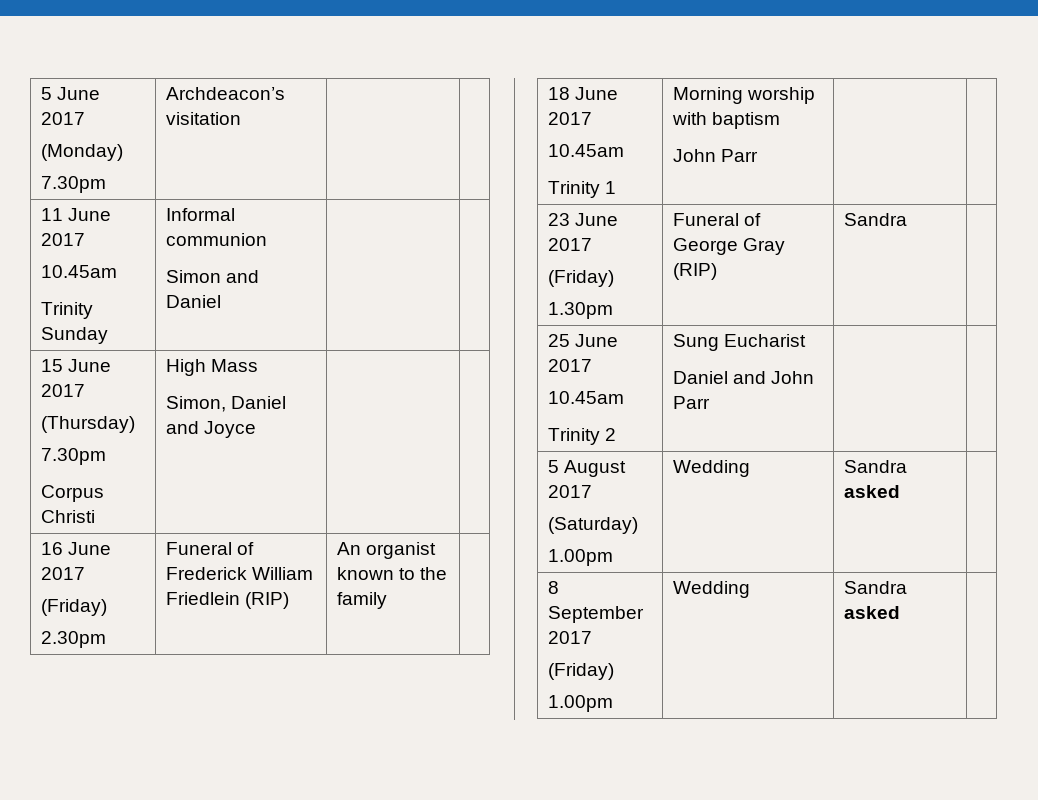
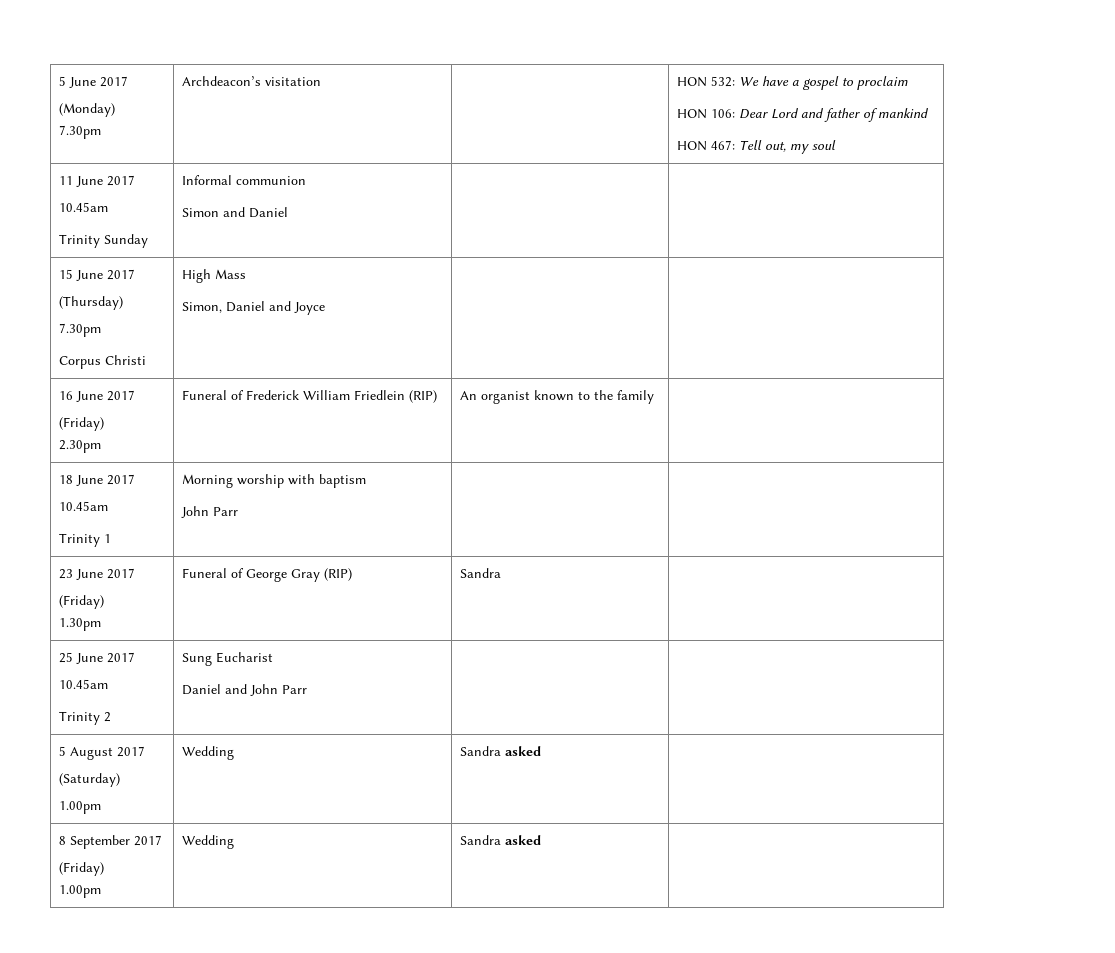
(241, 118) none -> [676,76,908,90] [676,108,929,122] [676,140,836,154] HON 532: We have a gospel to proclaim // HON 106: Dear Lord and father of mankind // HON 467: Tell out, my soul

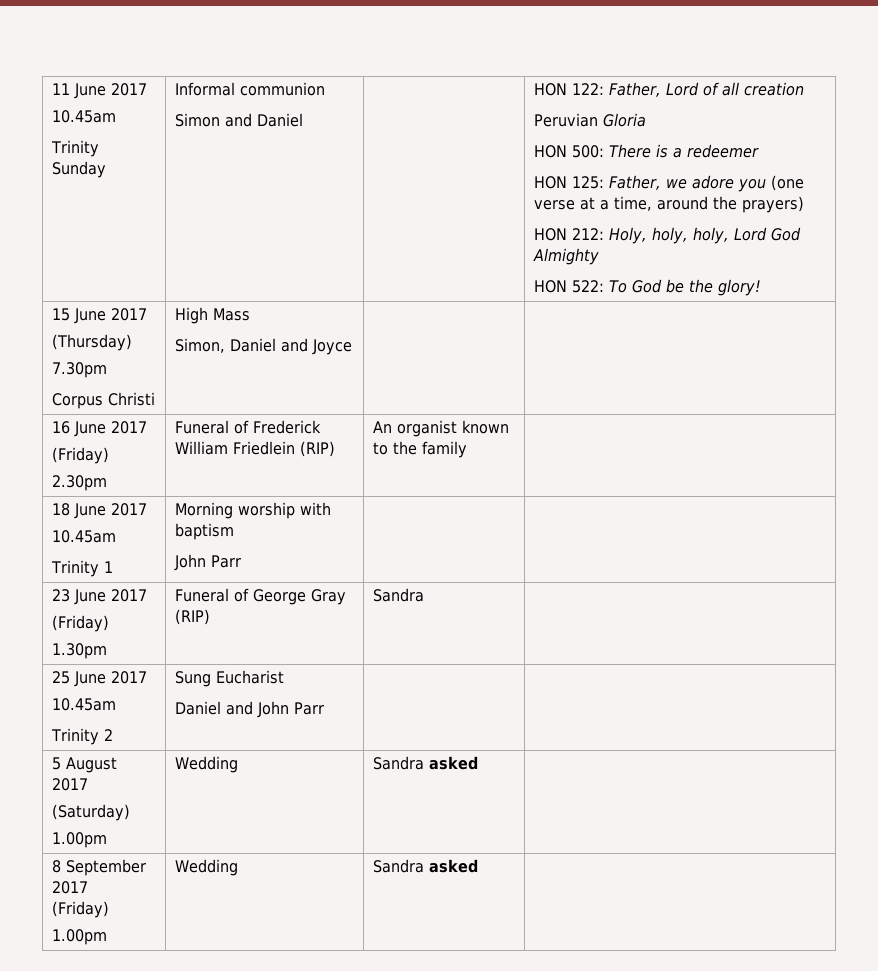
[58,76,128,88] [58,103,115,117] [58,125,101,139] [181,76,321,86] [676,76,908,90] [676,108,929,122] [676,140,836,154] 5 June 2017 // (Monday) // 7.30pm | Archdeacon’s visitation | | HON 532: We have a gospel to proclaim // HON 106: Dear Lord and father of mankind // HON 467: Tell out, my soul // -> (51, 89) none
(288, 212) none -> [533,82,804,97] [533,113,646,127] [533,144,759,158] [533,175,804,192] [533,196,804,213] [533,227,801,244] [532,248,599,265] [533,279,761,296] HON 122: Father, Lord of all creation // Peruvian Gloria // HON 500: There is a redeemer // HON 125: Father, we adore you (one verse at a time, around the prayers) // HON 212: Holy, holy, holy, Lord God Almighty // HON 522: To God be the glory!

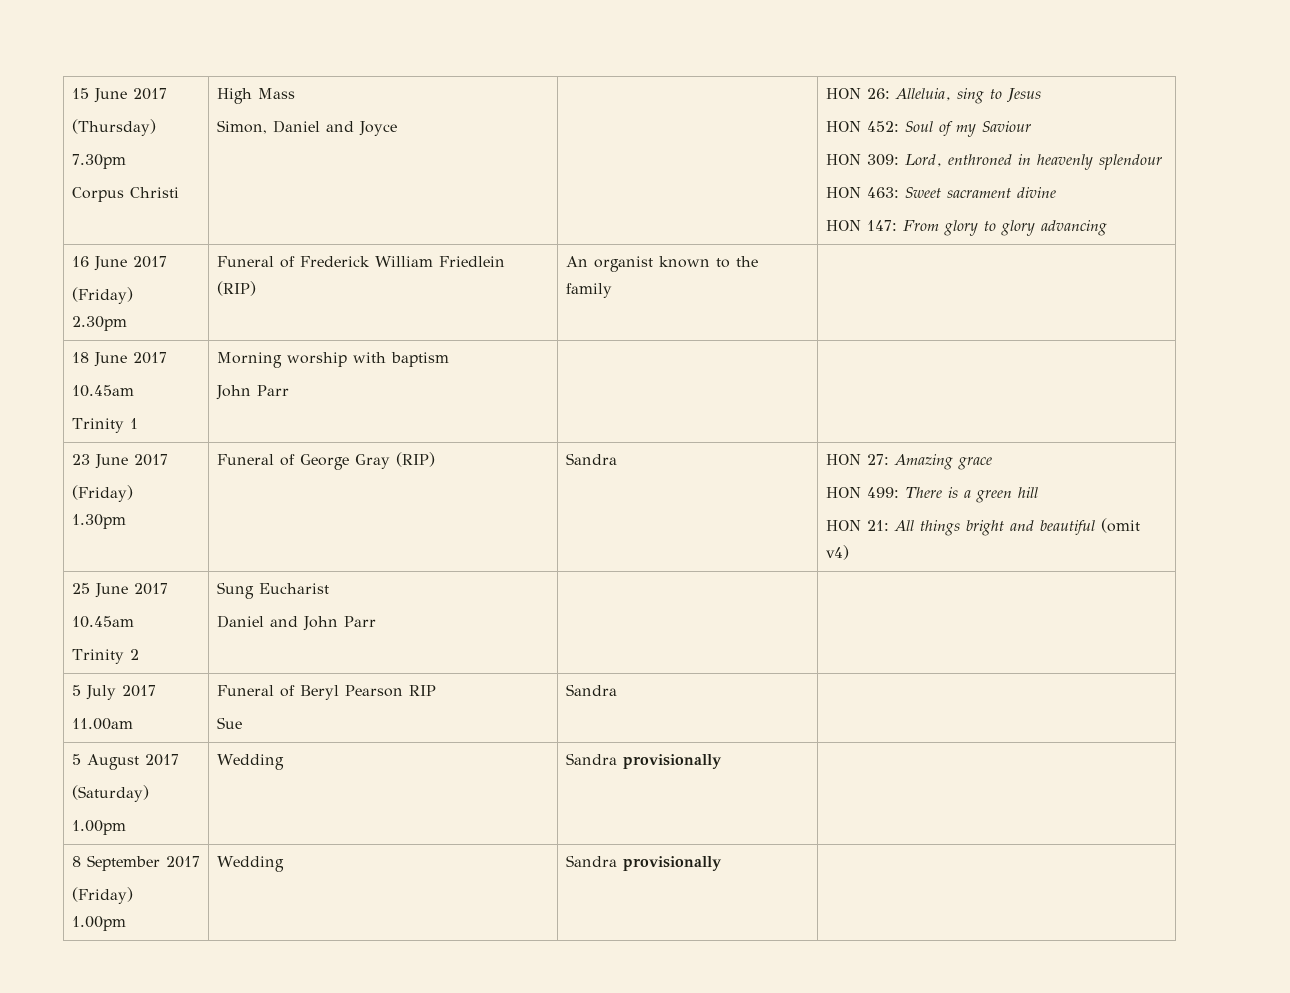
[51,83,147,99] [51,110,116,123] [50,140,99,157] [51,161,106,178] [174,82,325,96] [174,113,303,127] [533,82,804,97] [533,113,646,127] [533,144,759,158] [533,175,804,192] [533,196,804,213] [533,227,801,244] [532,248,599,265] [533,279,761,296] 11 June 2017 // 10.45am // Trinity Sunday | Informal communion // Simon and Daniel | | HON 122: Father, Lord of all creation // Peruvian Gloria // HON 500: There is a redeemer // HON 125: Father, we adore you (one verse at a time, around the prayers) // HON 212: Holy, holy, holy, Lord God Almighty // HON 522: To God be the glory! // -> (71, 93) none
(352, 347) none -> [825,88,1041,104] [825,121,1031,137] [825,154,1162,170] [825,187,1056,198] [825,220,1107,236] HON 26: Alleluia, sing to Jesus // HON 452: Soul of my Saviour // HON 309: Lord, enthroned in heavenly splendour // HON 463: Sweet sacrament divine // HON 147: From glory to glory advancing
(424, 595) none -> [825,454,992,470] [825,487,1038,503] [825,518,1140,536] [825,545,849,560] HON 27: Amazing grace // HON 499: There is a green hill // HON 21: All things bright and beautiful (omit v4)
(324, 708) none -> [71,685,156,700] [71,718,133,730] [216,685,436,700] [216,717,242,729] [565,684,617,696] // 5 July 2017 // 11.00am | Funeral of Beryl Pearson RIP // Sue | Sandra |
[428,756,478,770] asked -> [622,754,722,769] provisionally
[428,859,478,873] asked -> [622,856,722,871] provisionally

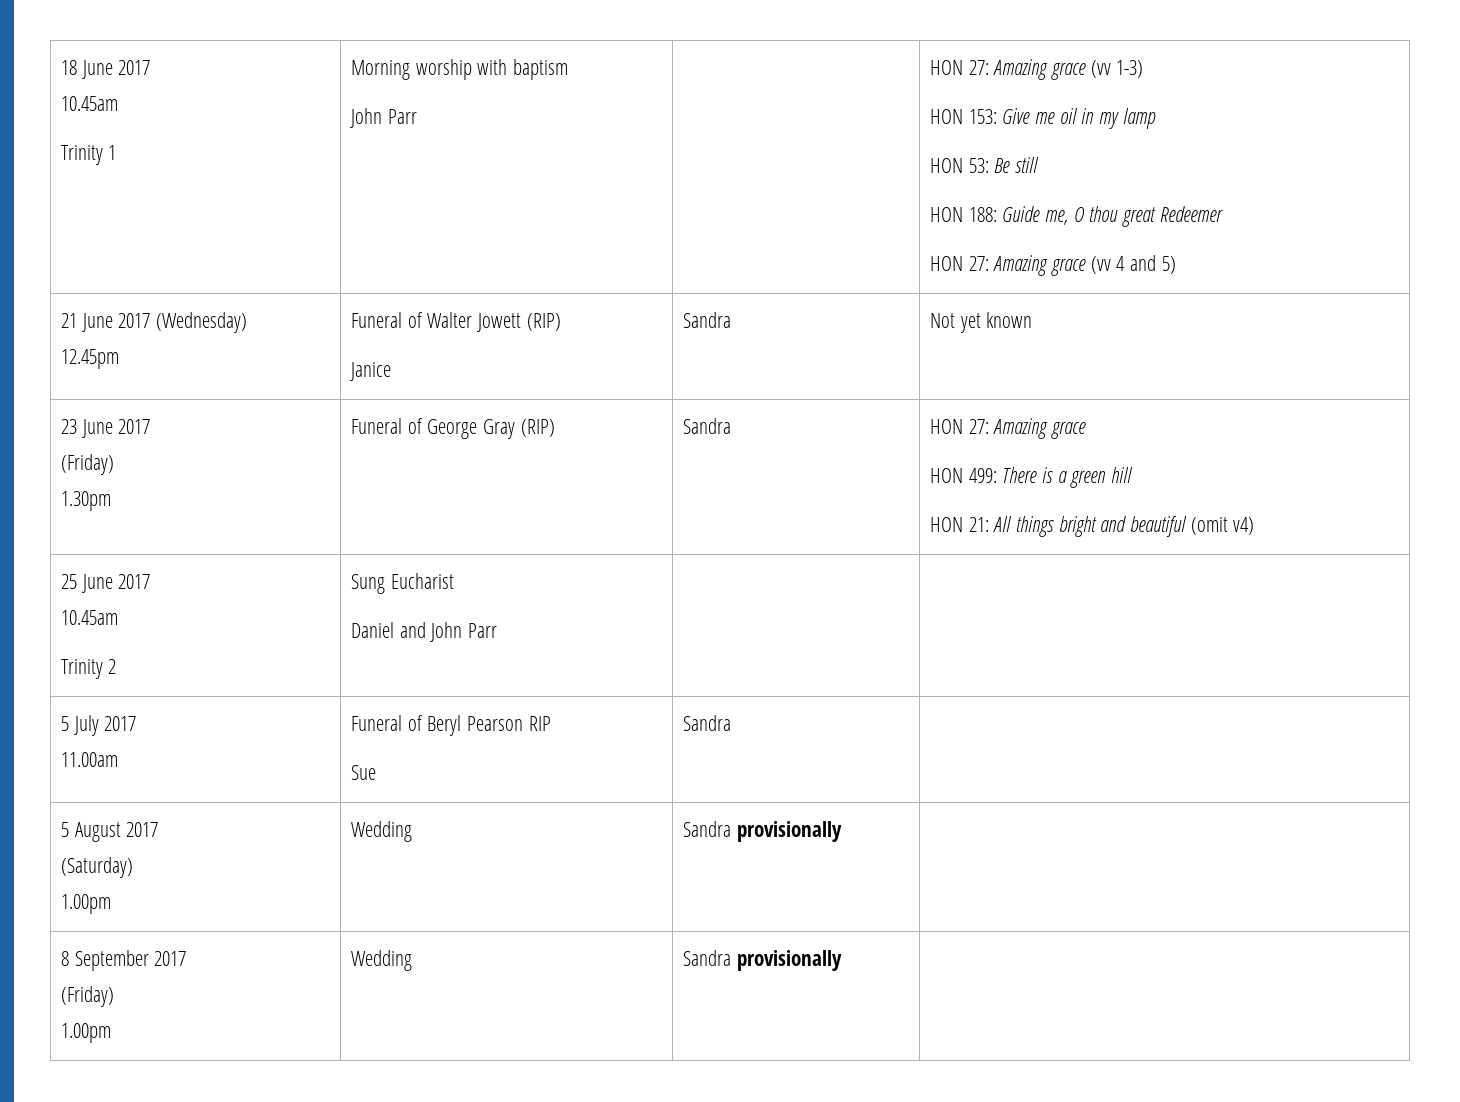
[71,88,167,103] [71,119,156,136] [71,154,126,169] [71,187,179,202] [216,88,295,104] [216,120,397,136] [825,88,1041,104] [825,121,1031,137] [825,154,1162,170] [825,187,1056,198] [825,220,1107,236] [71,256,167,271] [71,287,133,304] [71,316,127,331] [216,256,505,268] [216,281,256,296] [565,256,758,272] [565,283,612,298] 15 June 2017 // (Thursday) // 7.30pm // Corpus Christi | High Mass // Simon, Daniel and Joyce | | HON 26: Alleluia, sing to Jesus // HON 452: Soul of my Saviour // HON 309: Lord, enthroned in heavenly splendour // HON 463: Sweet sacrament divine // HON 147: From glory to glory advancing // 16 June 2017 // (Friday) // 2.30pm | Funeral of Frederick William Friedlein (RIP) | An organist known to the family | // -> (60, 67) none
(289, 390) none -> [929,59,1144,80] [929,108,1156,129] [929,157,1039,173] [929,206,1223,227] [929,255,1176,276] [60,312,247,333] [60,349,119,369] [350,312,561,332] [349,362,391,381] [682,312,731,328] [929,312,1033,333] HON 27: Amazing grace (vv 1-3) // HON 153: Give me oil in my lamp // HON 53: Be still // HON 188: Guide me, O thou great Redeemer // HON 27: Amazing grace (vv 4 and 5) // 21 June 2017 (Wednesday) // 12.45pm | Funeral of Walter Jowett (RIP) // Janice | Sandra | Not yet known

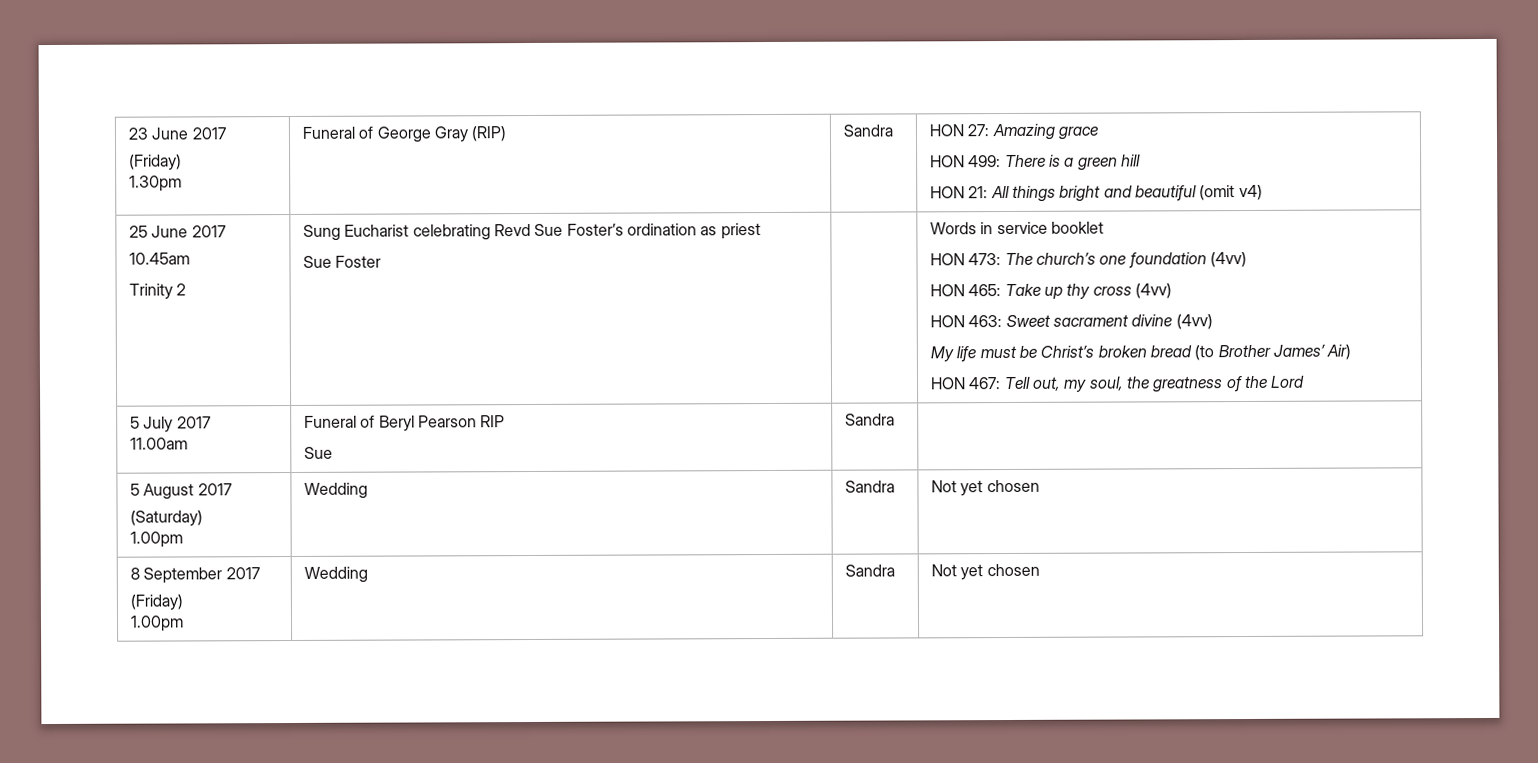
[60,60,151,79] [60,96,118,111] [60,145,117,165] [350,59,568,80] [349,108,417,128] [929,59,1144,80] [929,108,1156,129] [929,157,1039,173] [929,206,1223,227] [929,255,1176,276] [60,312,247,333] [60,349,119,369] [350,312,561,332] [349,362,391,381] [682,312,731,328] [929,312,1033,333] 18 June 2017 // 10.45am // Trinity 1 | Morning worship with baptism // John Parr | | HON 27: Amazing grace (vv 1-3) // HON 153: Give me oil in my lamp // HON 53: Be still // HON 188: Guide me, O thou great Redeemer // HON 27: Amazing grace (vv 4 and 5) // 21 June 2017 (Wednesday) // 12.45pm | Funeral of Walter Jowett (RIP) // Janice | Sandra | Not yet known // -> (128, 133) none
[350,622,497,642] // Daniel and John Parr | | -> [412,223,761,241] [303,255,382,268] [930,221,1105,235] [930,251,1248,269] [930,283,1173,300] [930,314,1213,330] [930,344,1352,363] [930,375,1306,393] celebrating Revd Sue Foster’s ordination as priest // Sue Foster | | Words in service booklet // HON 473: The church’s one foundation (4vv) // HON 465: Take up thy cross (4vv) // HON 463: Sweet sacrament divine (4vv) // My life must be Christ’s broken bread (to Brother James’ Air) // HON 467: Tell out, my soul, the greatness of the Lord
[736,821,842,842] provisionally | -> [931,479,1040,497] | Not yet chosen
[736,950,842,971] provisionally | -> [931,563,1040,581] | Not yet chosen

